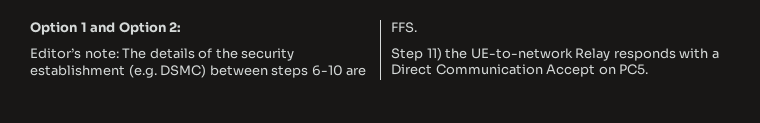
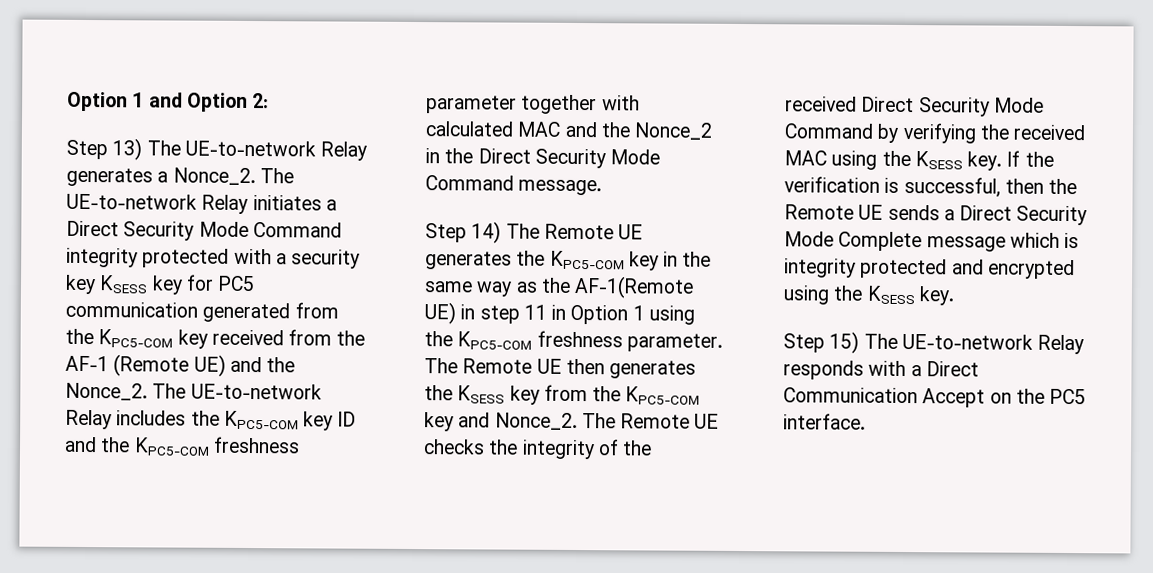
[30,48,295,61] [30,64,367,78] [391,22,417,33] [391,47,468,61] Editor’s note: The details of the security establishment (e.g. DSMC) between steps 6-10 are FFS. // Step 11) the -> [66,138,368,161] [66,167,294,187] [66,193,337,214] [66,220,342,241] [66,247,361,269] [65,274,256,295] [65,301,339,323] [65,328,366,349] [65,354,296,377] [65,382,322,401] [65,409,357,431] [64,436,300,456] [426,94,640,115] [425,121,714,140] [425,148,661,169] [425,175,603,196] [425,221,644,244] [425,250,712,271] [424,275,695,299] [424,302,695,325] [424,330,723,352] [424,358,697,379] [424,384,701,405] [424,412,720,432] [423,439,653,460] [785,96,1044,117] [784,122,1086,144] [784,150,1054,171] [784,176,1078,198] [784,204,1088,226] [784,231,1080,252] [784,258,1075,280] [783,285,955,306] [783,331,898,354] Step 13) The UE-to-network Relay generates a Nonce_2. The UE-to-network Relay initiates a Direct Security Mode Command integrity protected with a security key KSESS key for PC5 communication generated from the KPC5-COM key received from the AF-1 (Remote UE) and the Nonce_2. The UE-to-network Relay includes the KPC5-COM key ID and the KPC5-COM freshness parameter together with calculated MAC and the Nonce_2 in the Direct Security Mode Command message. // Step 14) The Remote UE generates the KPC5-COM key in the same way as the AF-1(Remote UE) in step 11 in Option 1 using the KPC5-COM freshness parameter. The Remote UE then generates the KSESS key from the KPC5-COM key and Nonce_2. The Remote UE checks the integrity of the received Direct Security Mode Command by verifying the received MAC using the KSESS key. If the verification is successful, then the Remote UE sends a Direct Security Mode Complete message which is integrity protected and encrypted using the KSESS key. // Step 15) The
[619,64,649,75] PC5. -> [1015,388,1087,405] [783,413,866,430] the PC5 interface.

